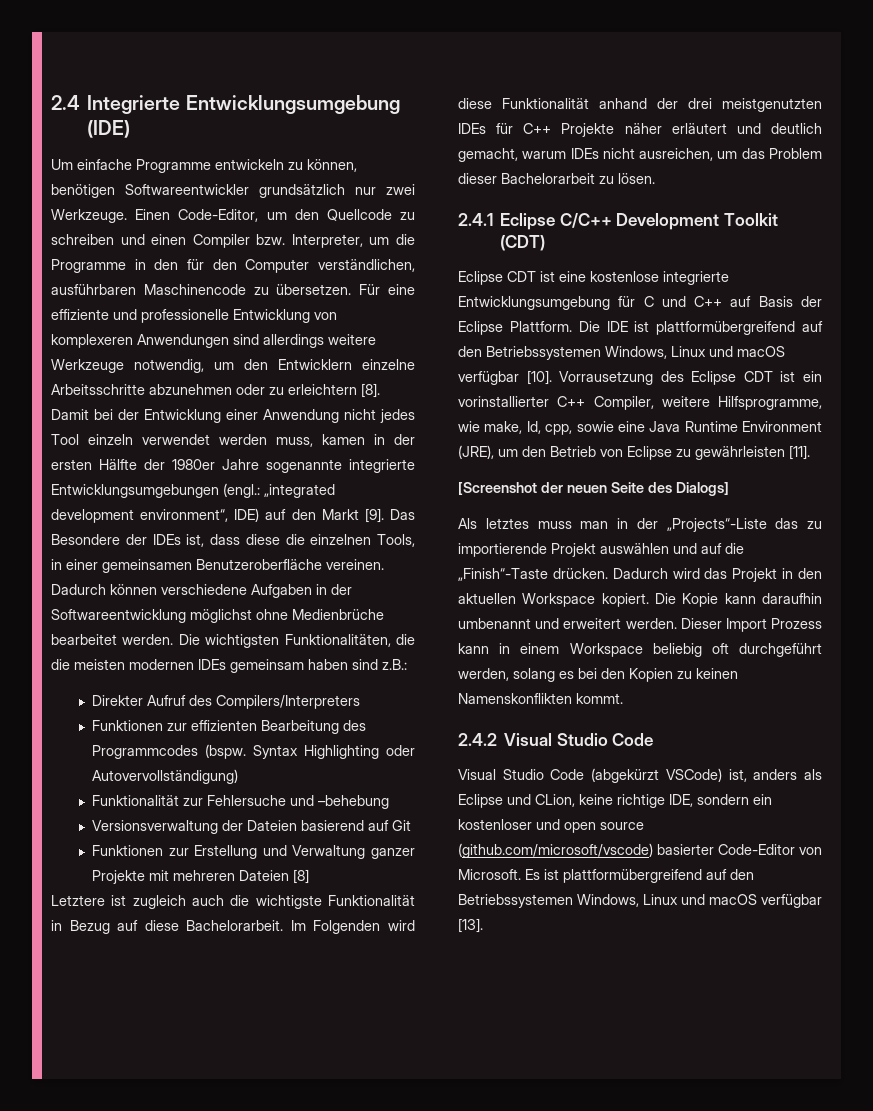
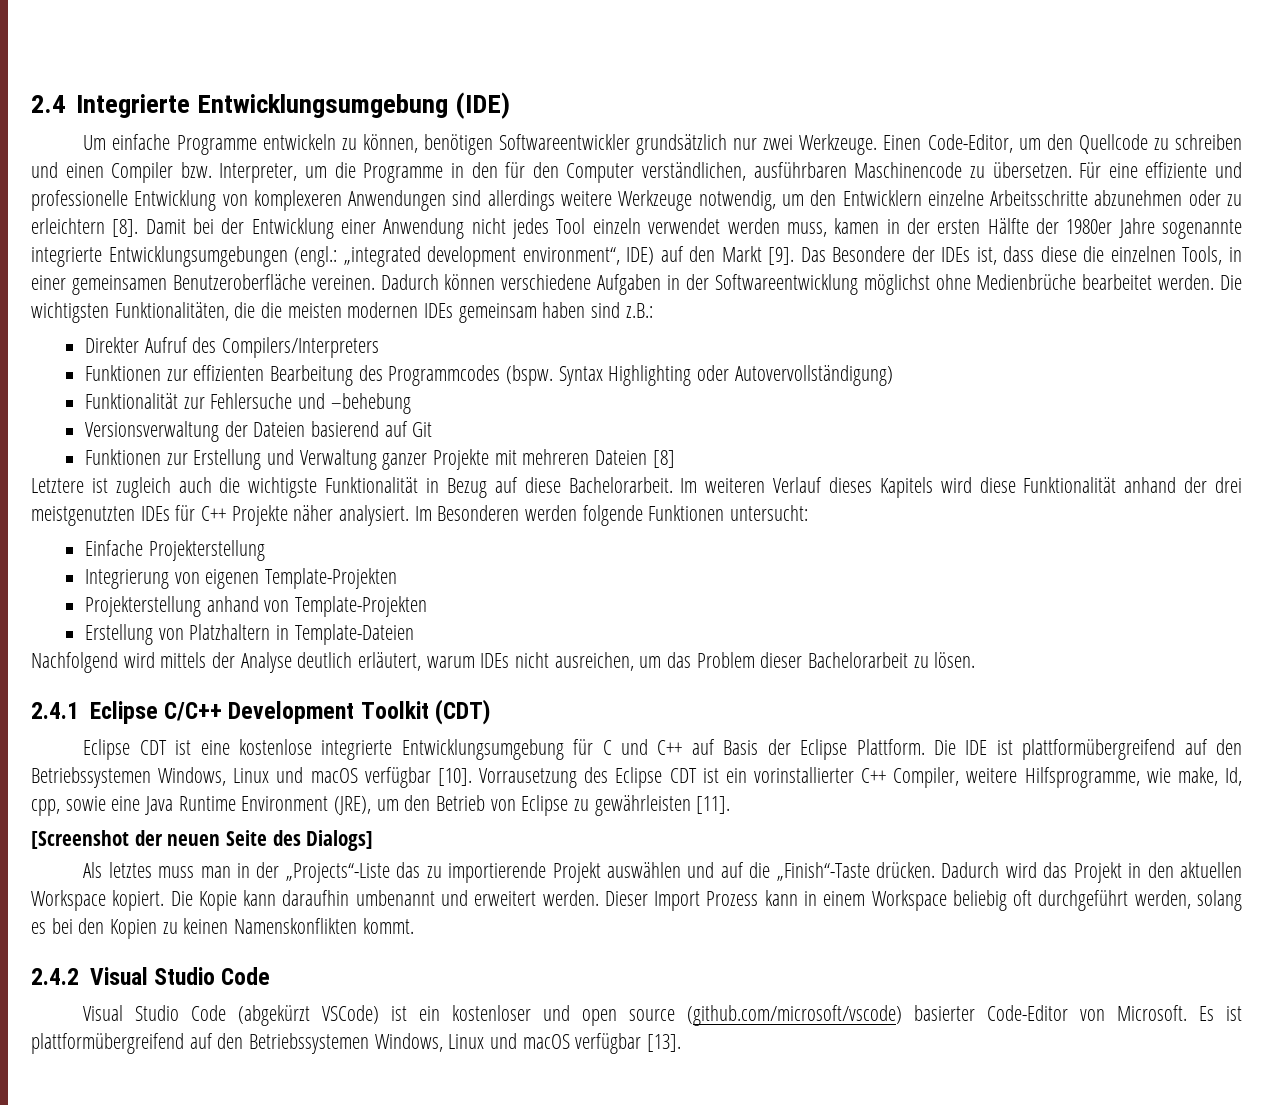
[313,920,381,934] Folgenden -> [705,477,933,498] weiteren Verlauf dieses Kapitels
[671,123,822,134] [458,148,518,162] erläutert und deutlich gemacht, -> [339,505,809,526] [85,540,265,561] [85,568,398,589] [85,596,428,617] [85,624,414,645] [31,652,422,673] analysiert. Im Besonderen werden folgende Funktionen untersucht: // Einfache Projekterstellung // Integrierung von eigenen Template-Projekten // Projekterstellung anhand von Template-Projekten // Erstellung von Platzhaltern in Template-Dateien // Nachfolgend wird mittels der Analyse deutlich erläutert,
[728,769,822,782] [458,794,749,808] ist, anders als Eclipse und CLion, keine richtige IDE, sondern -> [391,1006,408,1021] ist

